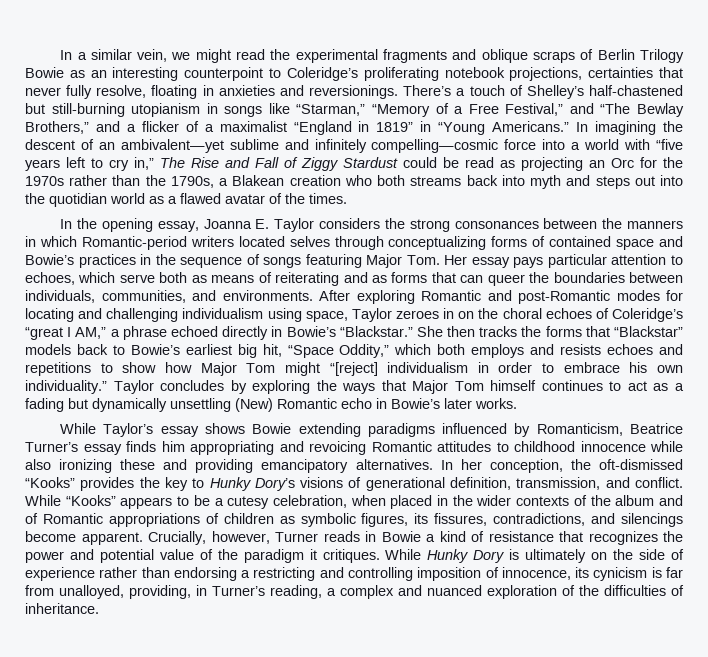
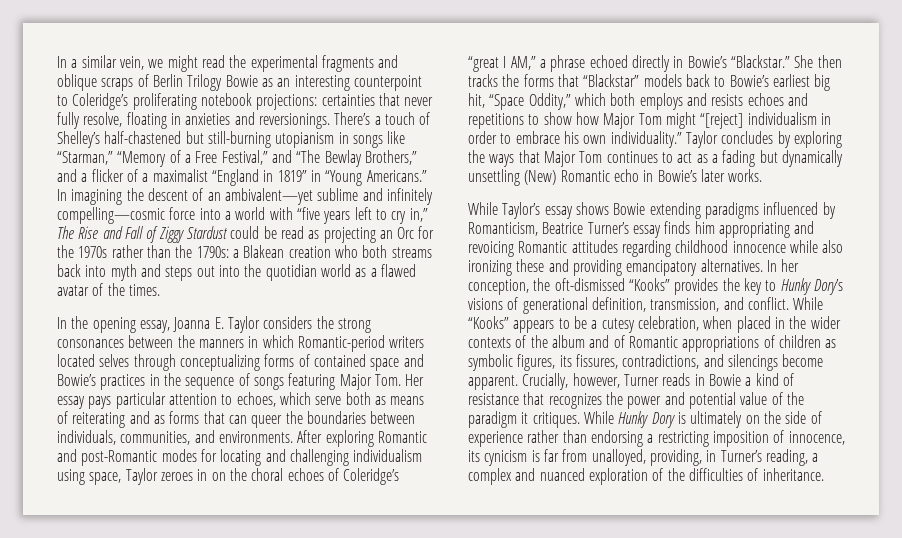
[509,67,583,81] projections, -> [256,94,318,110] projections:
[170,176,214,188] 1790s, -> [196,246,229,258] 1790s:
[490,380,537,391] himself -> (603, 157) none
[496,442,509,452] to -> [621,240,671,257] regarding
[319,567,413,581] and controlling -> (709, 439) none

